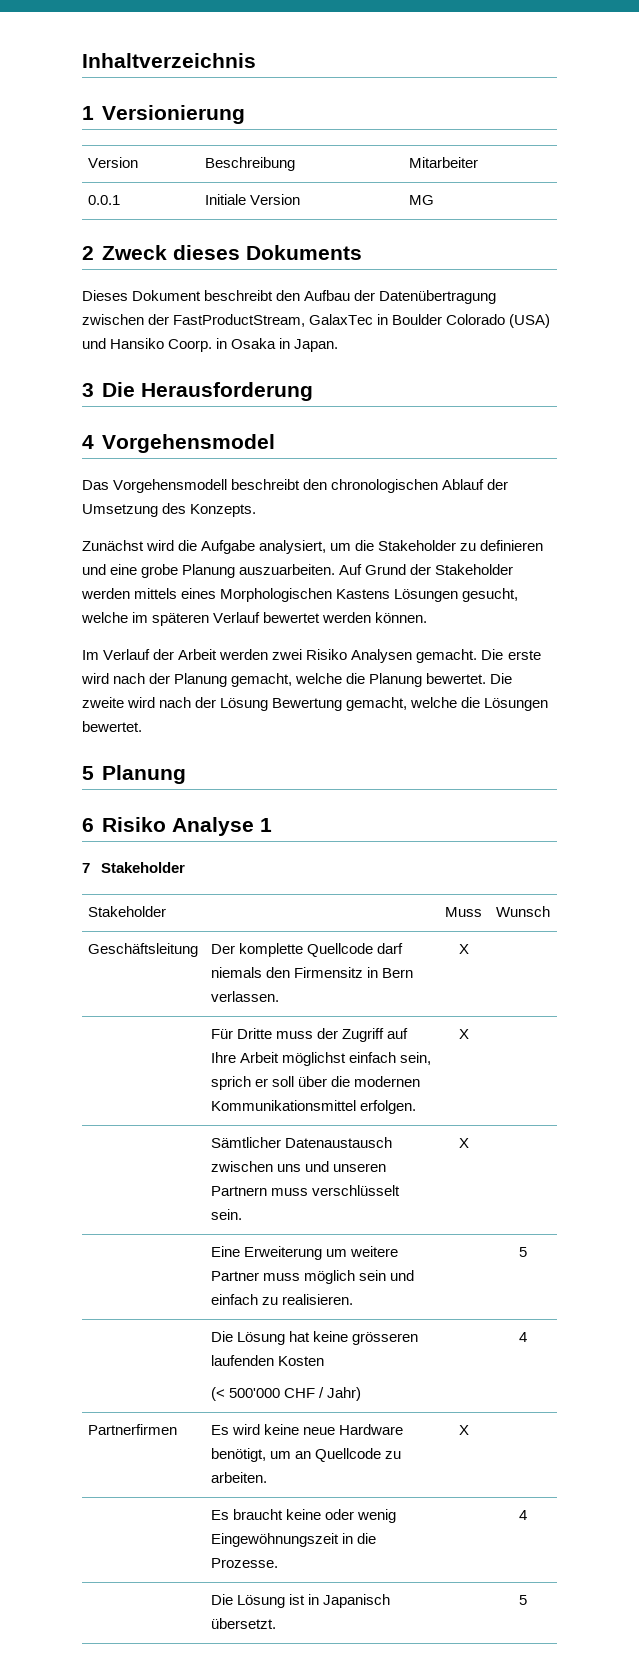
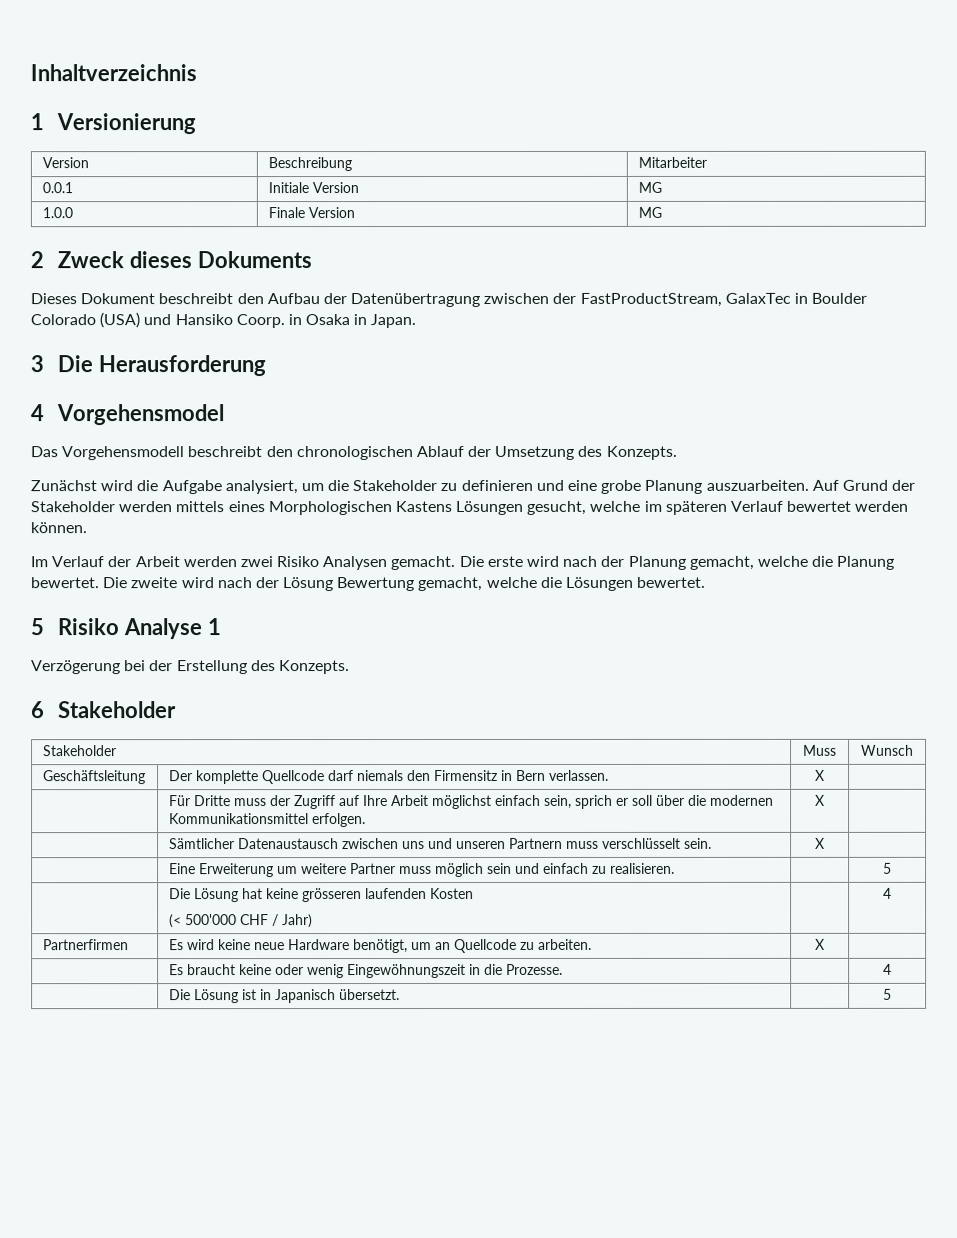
(435, 200) none -> [41,207,73,219] [267,207,355,219] [637,206,662,218] // 1.0.0 | Finale Version | MG
[101,765,186,784] [82,818,94,832] Planung // 6 -> (45, 627) none
[82,863,90,873] 7 -> [31,660,350,675] [31,701,45,719] Verzögerung bei der Erstellung des Konzepts. // 6

